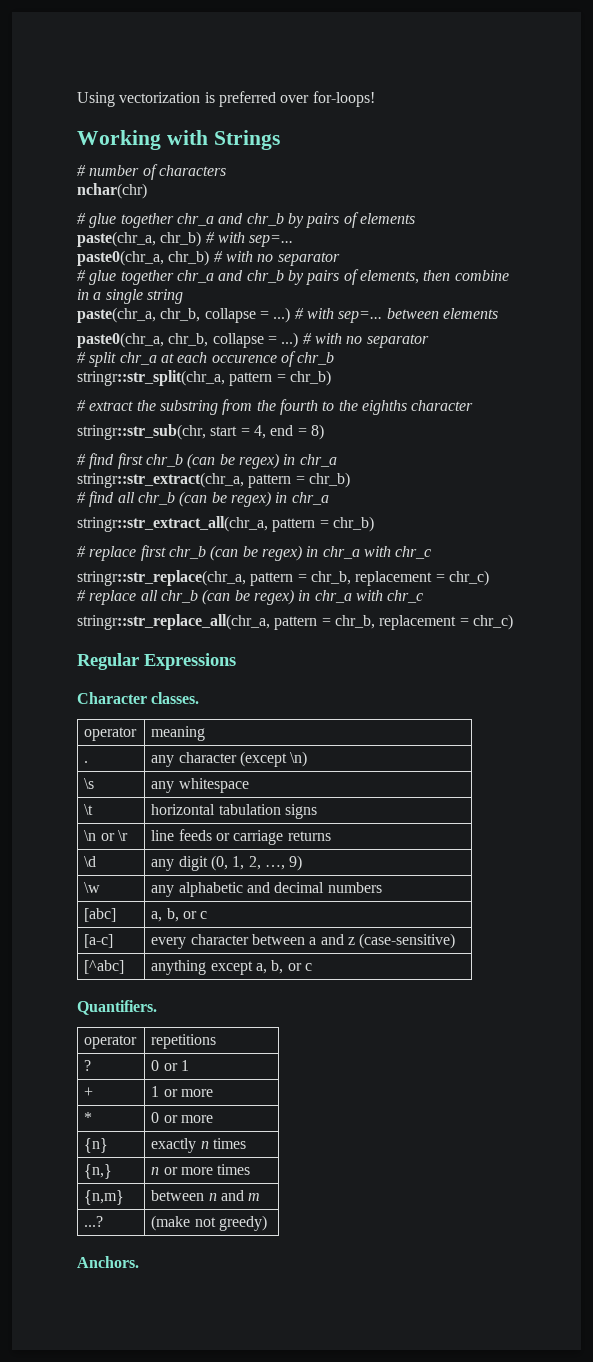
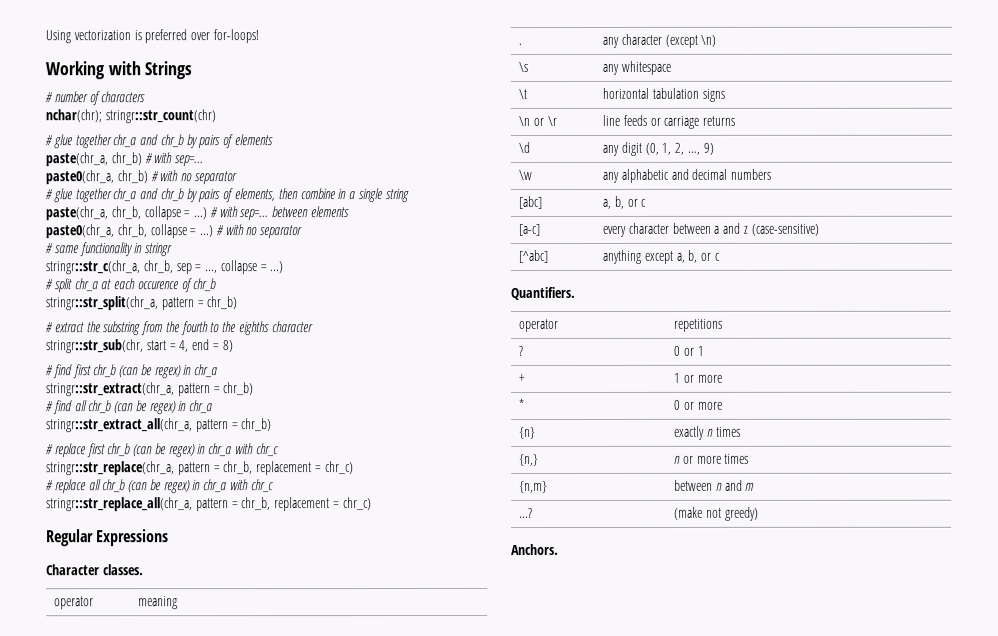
[77,183,147,199] nchar(chr) -> [45,109,216,124] nchar(chr); stringr::str_count(chr)
(429, 341) none -> [45,242,173,257] [45,260,284,275] // # same functionality in stringr // stringr::str_c(chr_a, chr_b, sep = ..., collapse = ...)

